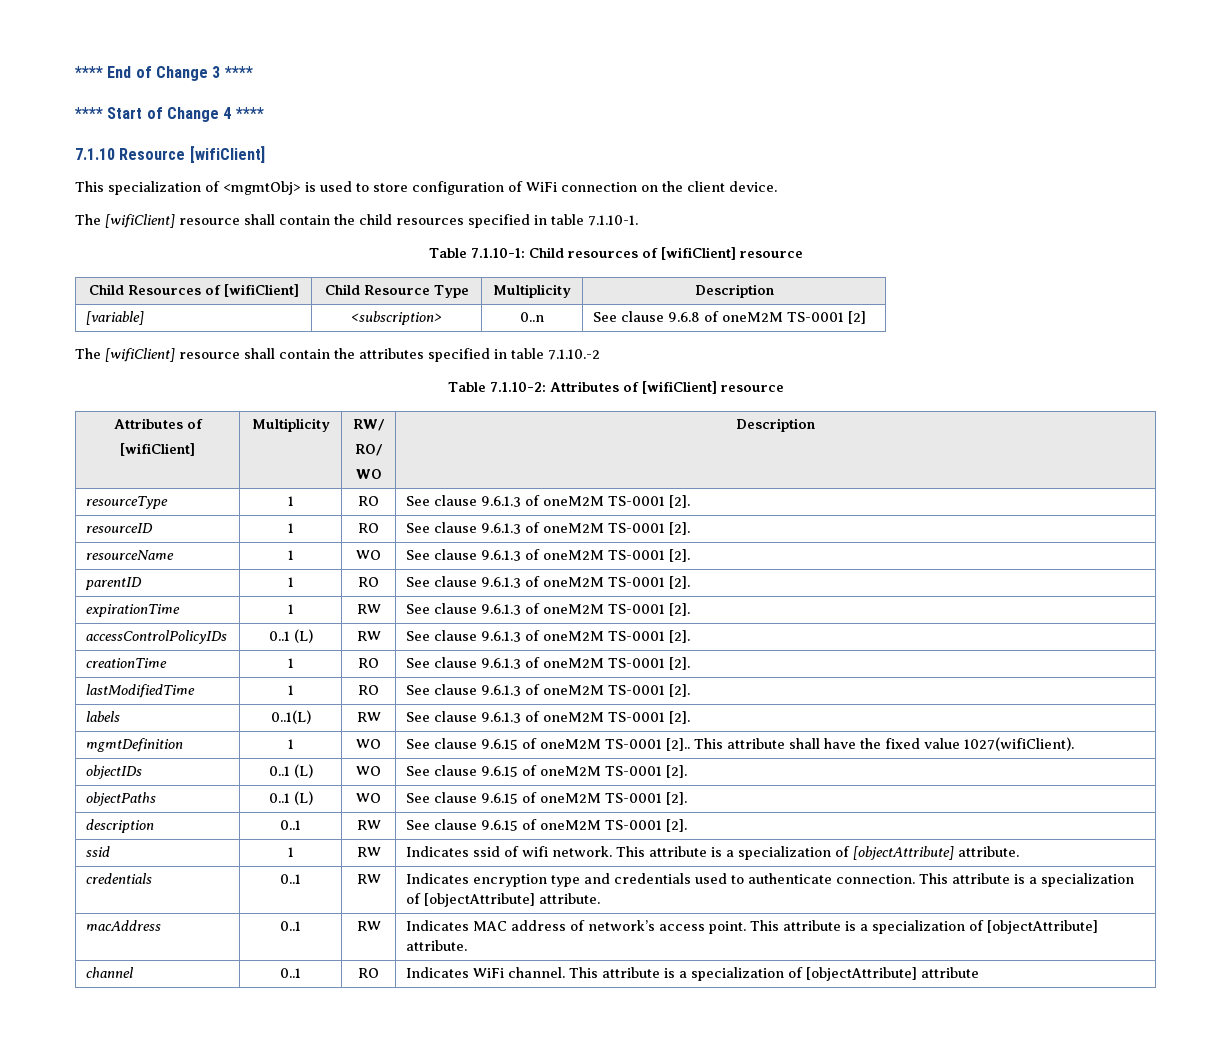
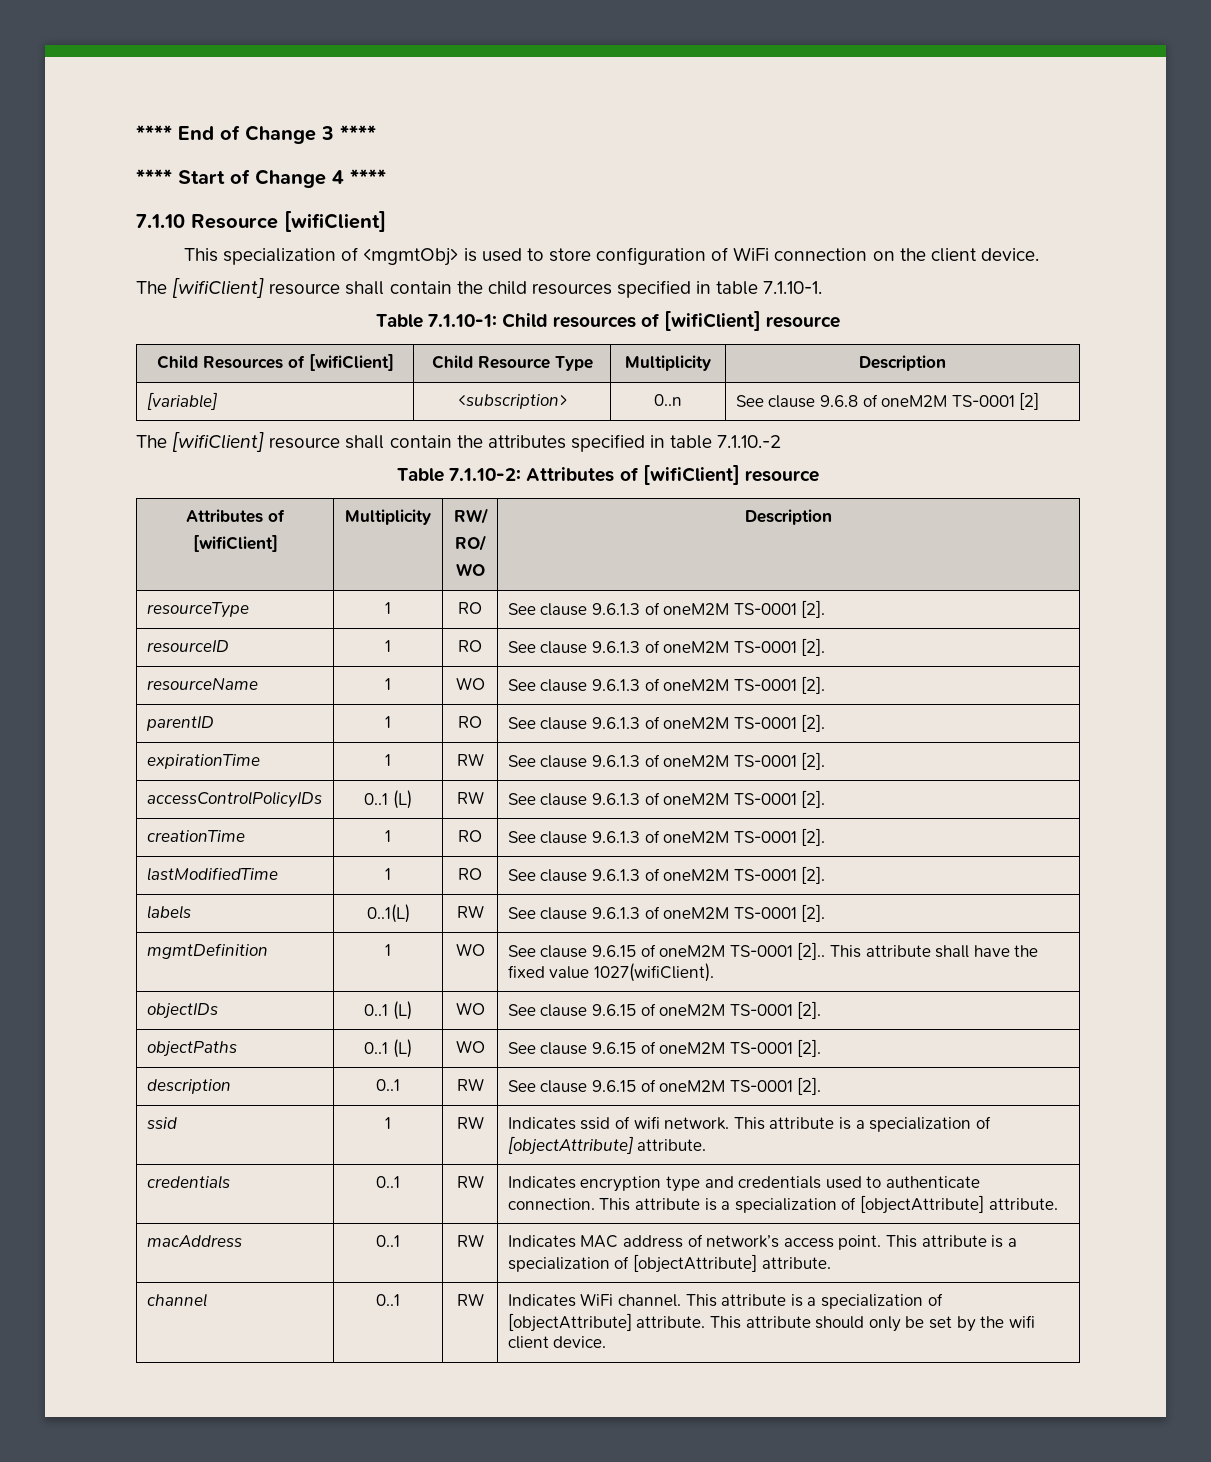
[358,968,379,978] RO -> [456,1293,484,1306] RW
[921,967,980,978] attribute -> [636,1315,1035,1332] [507,1336,607,1349] attribute. This attribute should only be set by the wifi client device.

